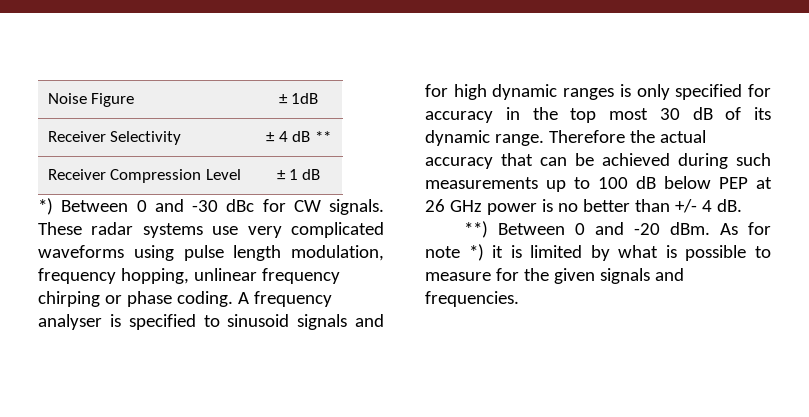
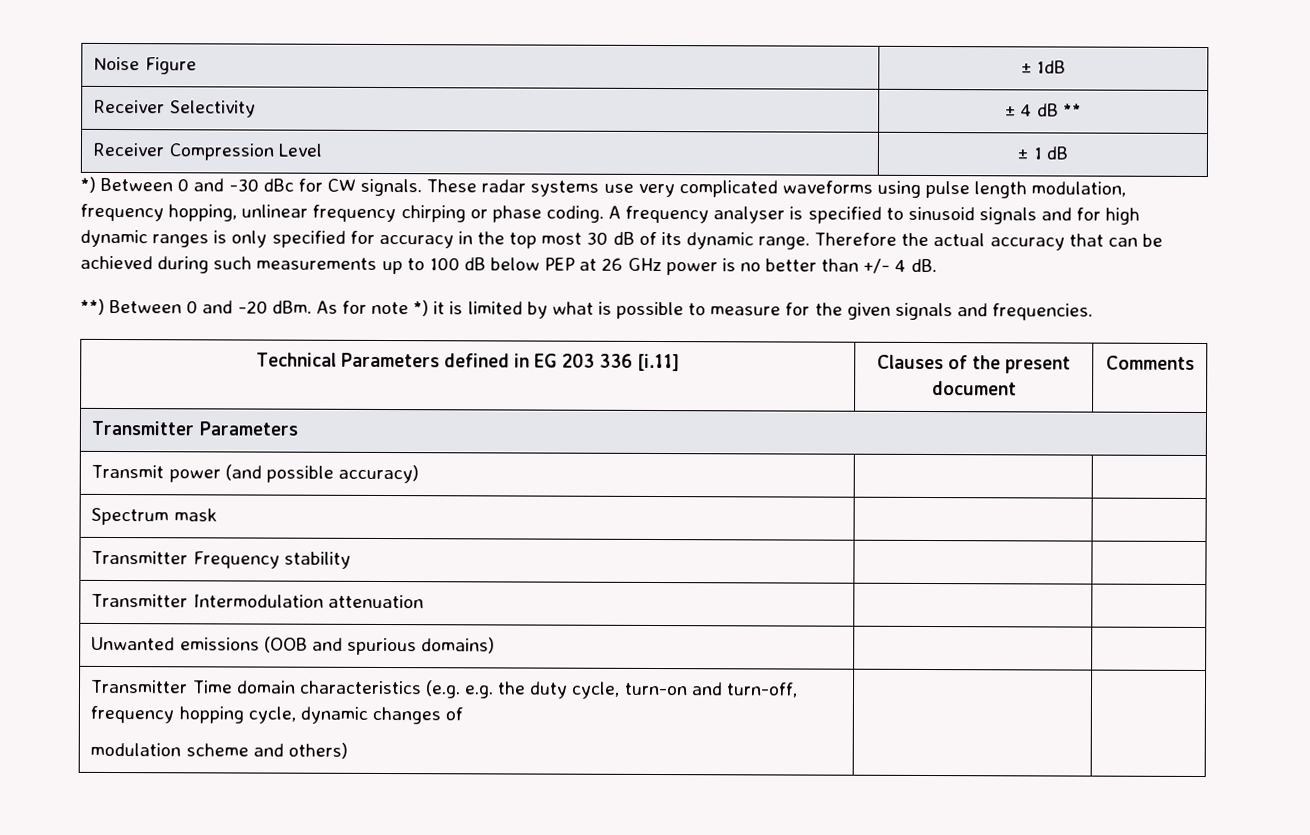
(519, 299) none -> [255,352,681,372] [876,354,1072,374] [931,381,1017,396] [1105,355,1195,370] [91,420,298,436] [91,464,419,484] [91,507,218,526] [91,550,351,569] [91,593,424,609] [91,636,496,656] [90,679,798,699] [90,705,464,725] [90,742,348,759] // Technical Parameters defined in EG 203 336 [i.11] | Clauses of the present document | Comments // Transmitter Parameters // Transmit power (and possible accuracy) | | // Spectrum mask | | // Transmitter Frequency stability | | // Transmitter Intermodulation attenuation | | // Unwanted emissions (OOB and spurious domains) | | // Transmitter Time domain characteristics (e.g. e.g. the duty cycle, turn-on and turn-off, frequency hopping cycle, dynamic changes of // modulation scheme and others) | |

